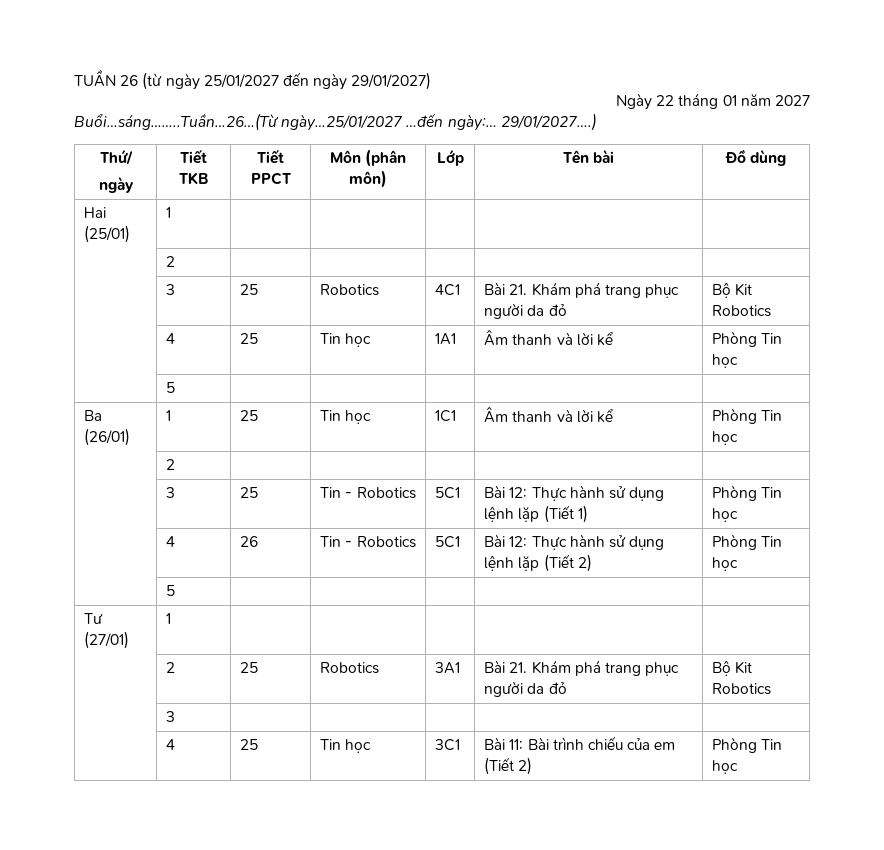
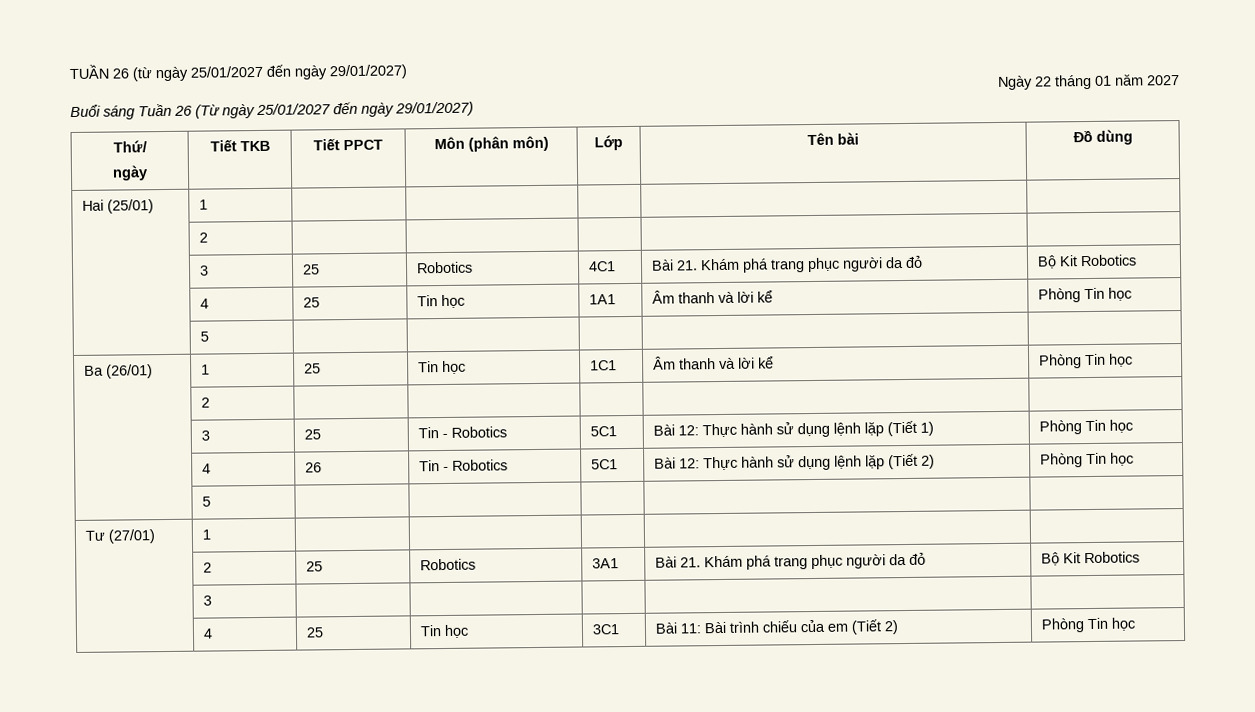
[74,113,597,131] Buổi…sáng……..Tuần…26…(Từ ngày…25/01/2027 …đến ngày:… 29/01/2027….) -> [70,101,474,120] Buổi sáng Tuần 26 (Từ ngày 25/01/2027 đến ngày 29/01/2027)

